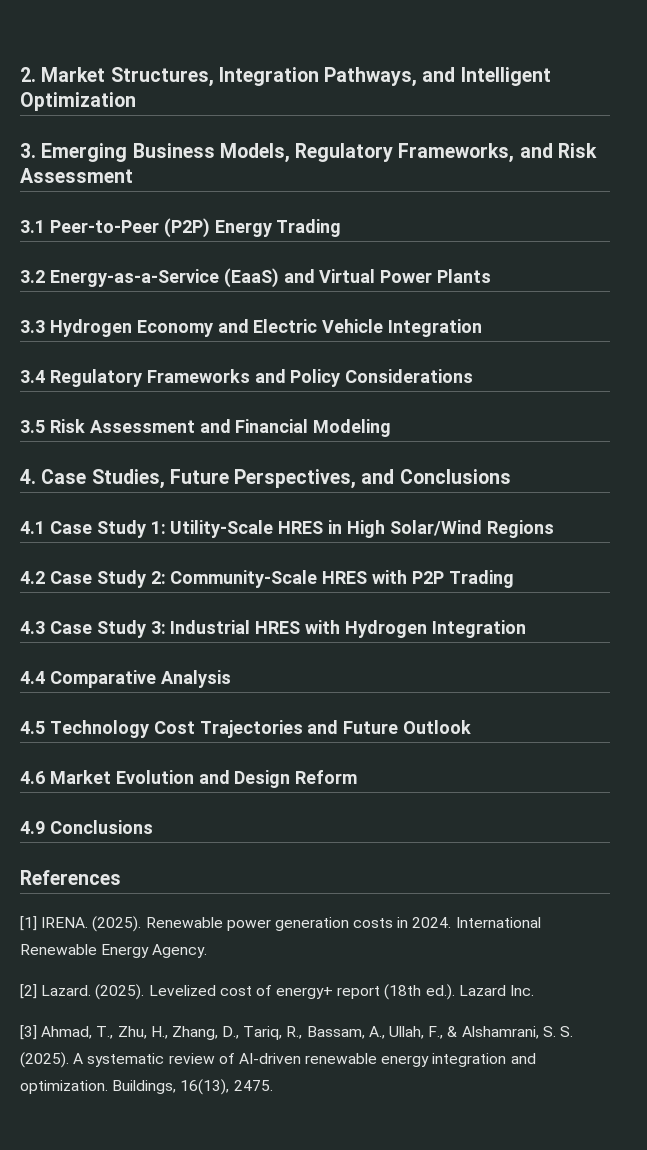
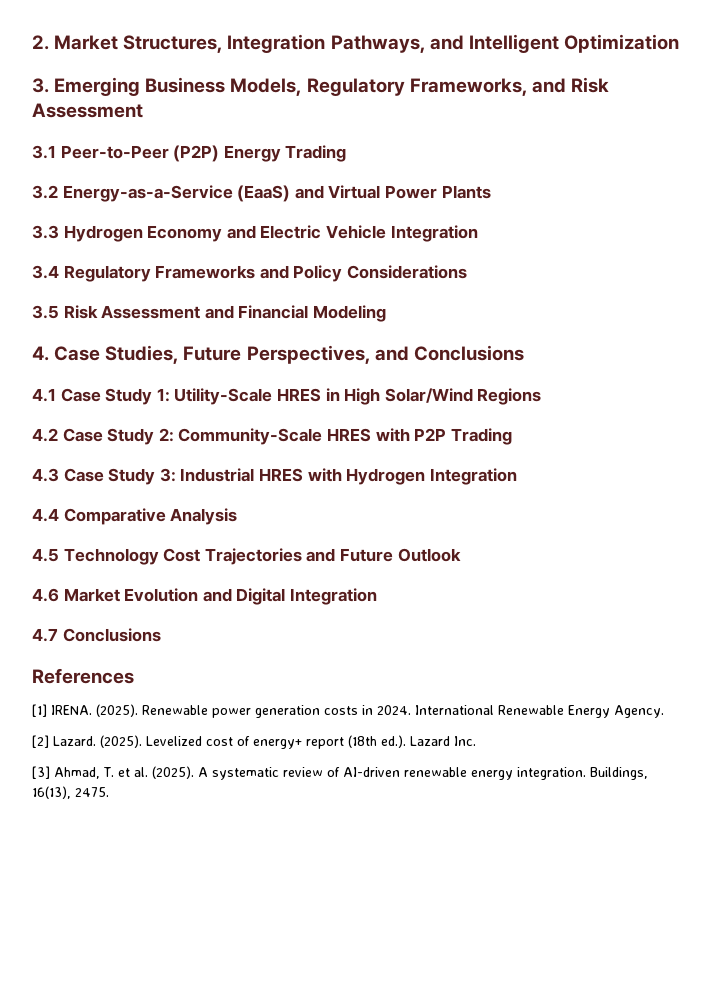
[234,770,358,788] [20,821,45,834] Design Reform // 4.9 -> [236,588,377,605] [32,628,58,642] Digital Integration // 4.7
[96,1026,573,1040] T., Zhu, H., Zhang, D., Tariq, R., Bassam, A., Ullah, F., & Alshamrani, S. S. -> [103,767,148,777] T. et al.
[432,1053,536,1067] [20,1080,108,1094] integration and optimization. -> [517,767,586,780] integration.

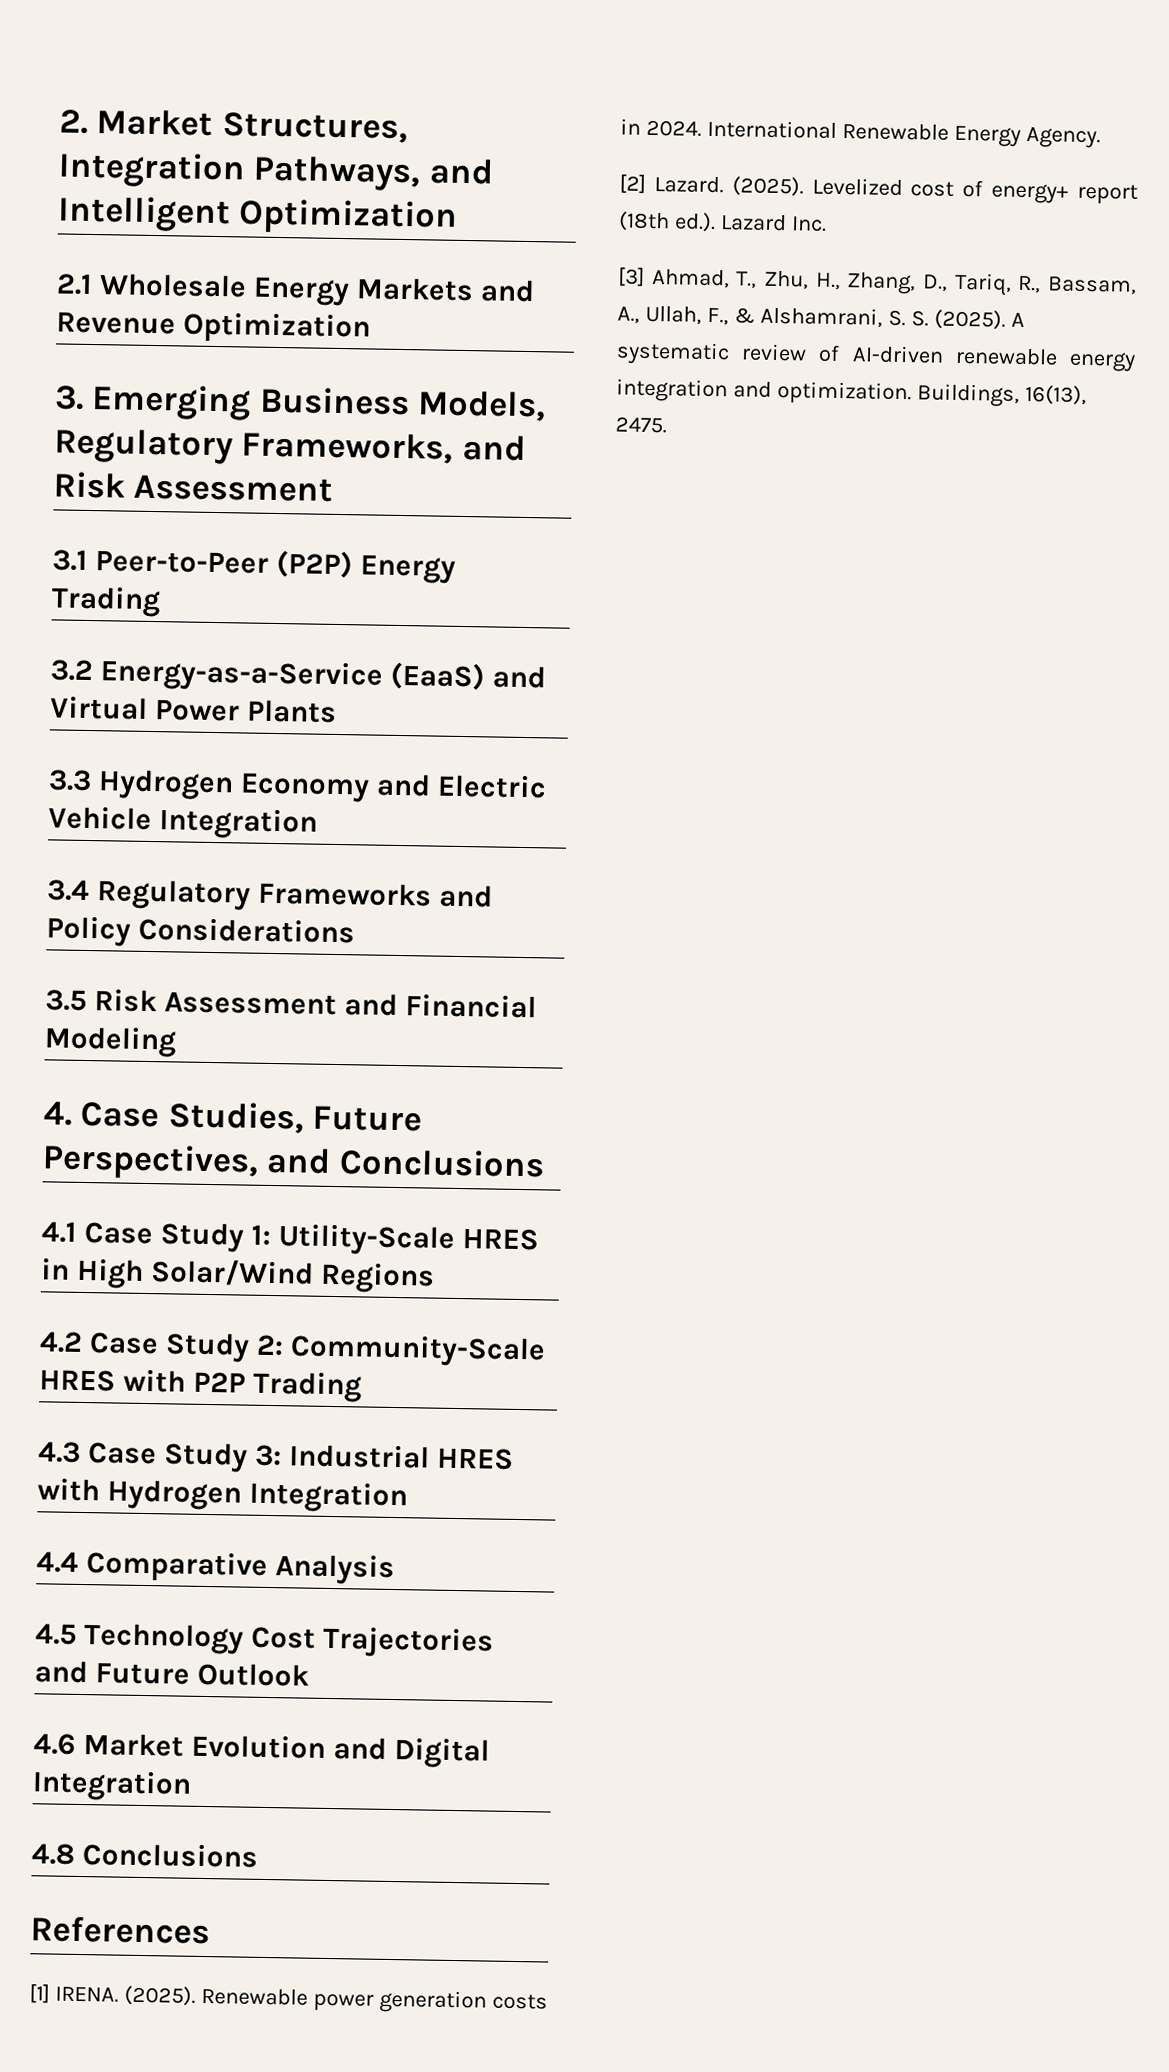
(679, 43) none -> [56,273,535,307] [56,311,371,344] // 2.1 Wholesale Energy Markets and Revenue Optimization
[32,628,58,642] 4.7 -> [31,1843,75,1865] 4.8
[103,767,148,777] T. et al. -> [736,270,1137,296] [617,305,929,328] T., Zhu, H., Zhang, D., Tariq, R., Bassam, A., Ullah, F., & Alshamrani, S. S.
[517,767,586,780] integration. -> [616,378,912,406] integration and optimization.

